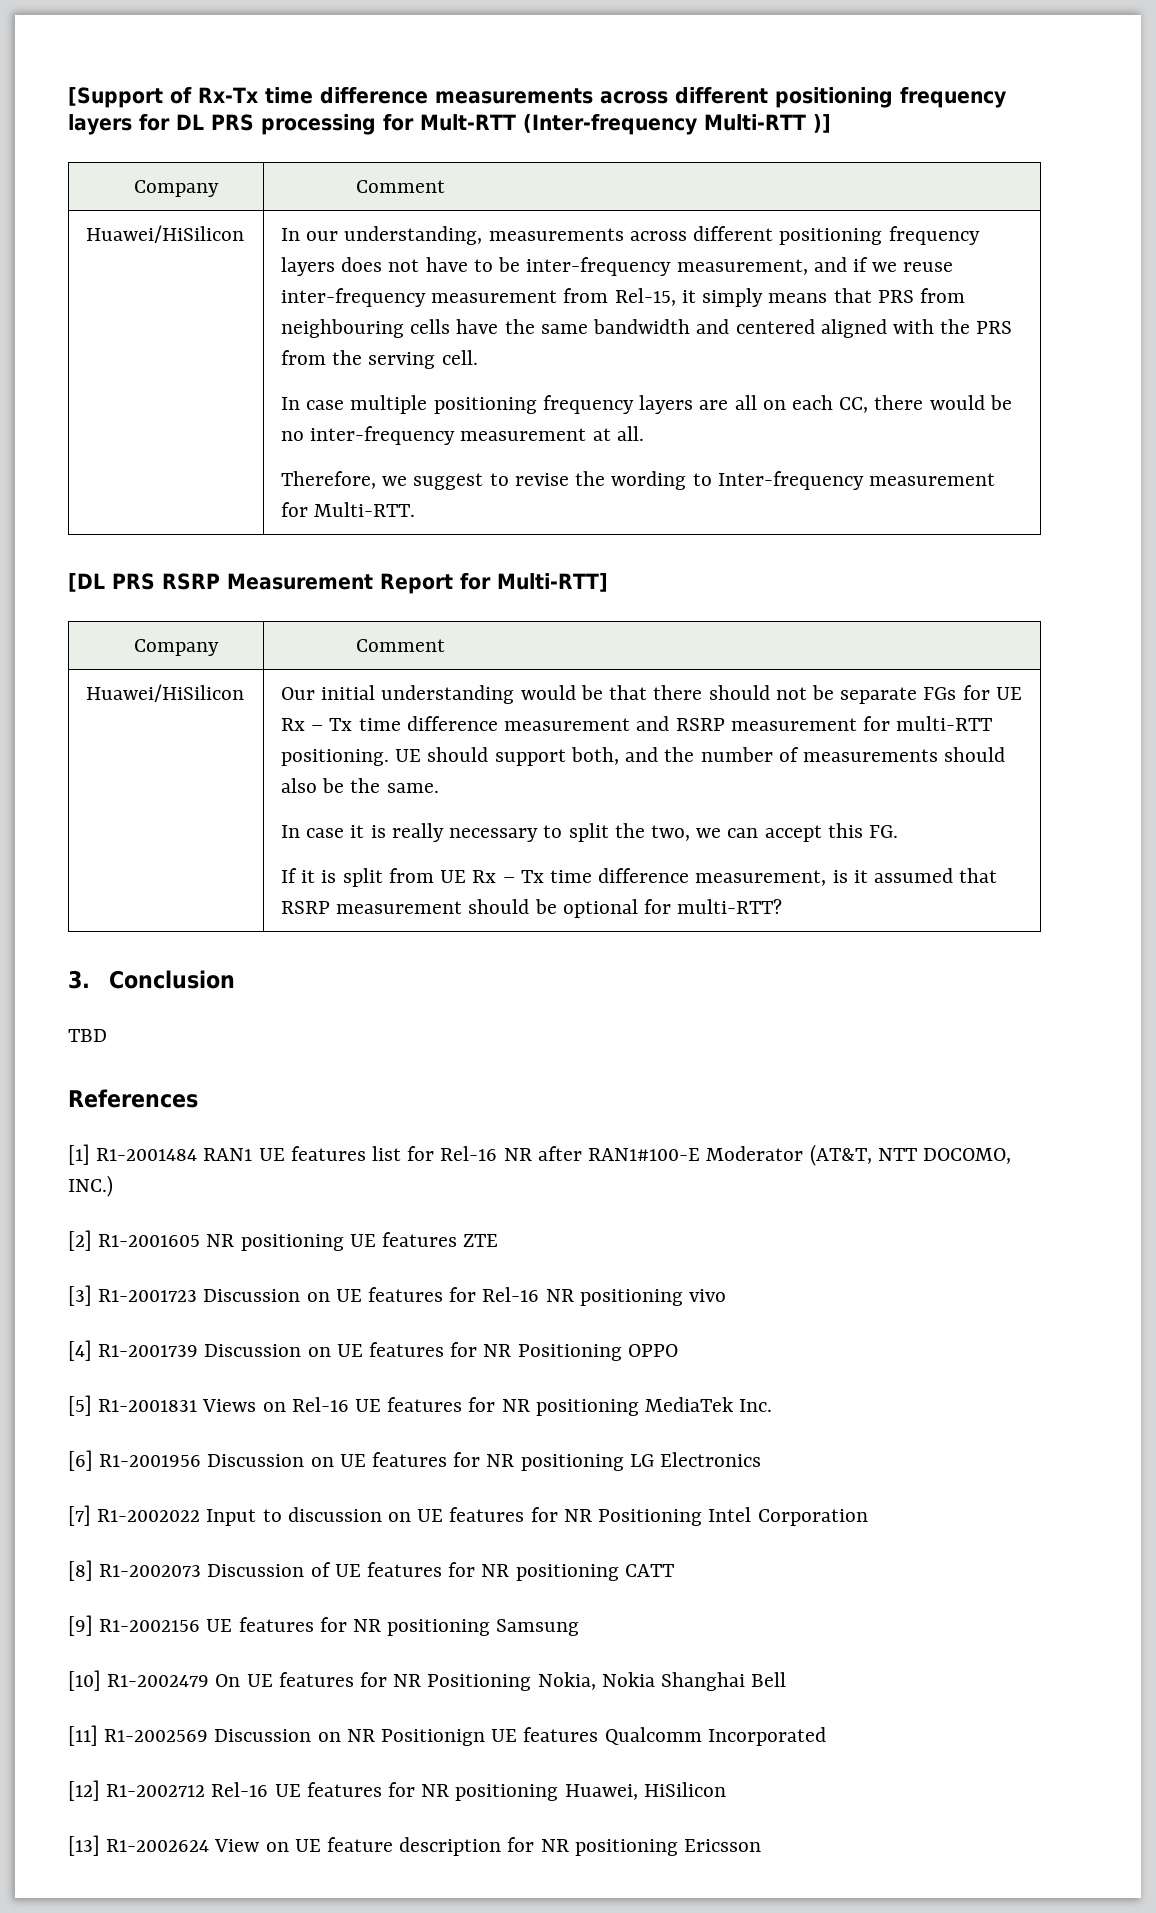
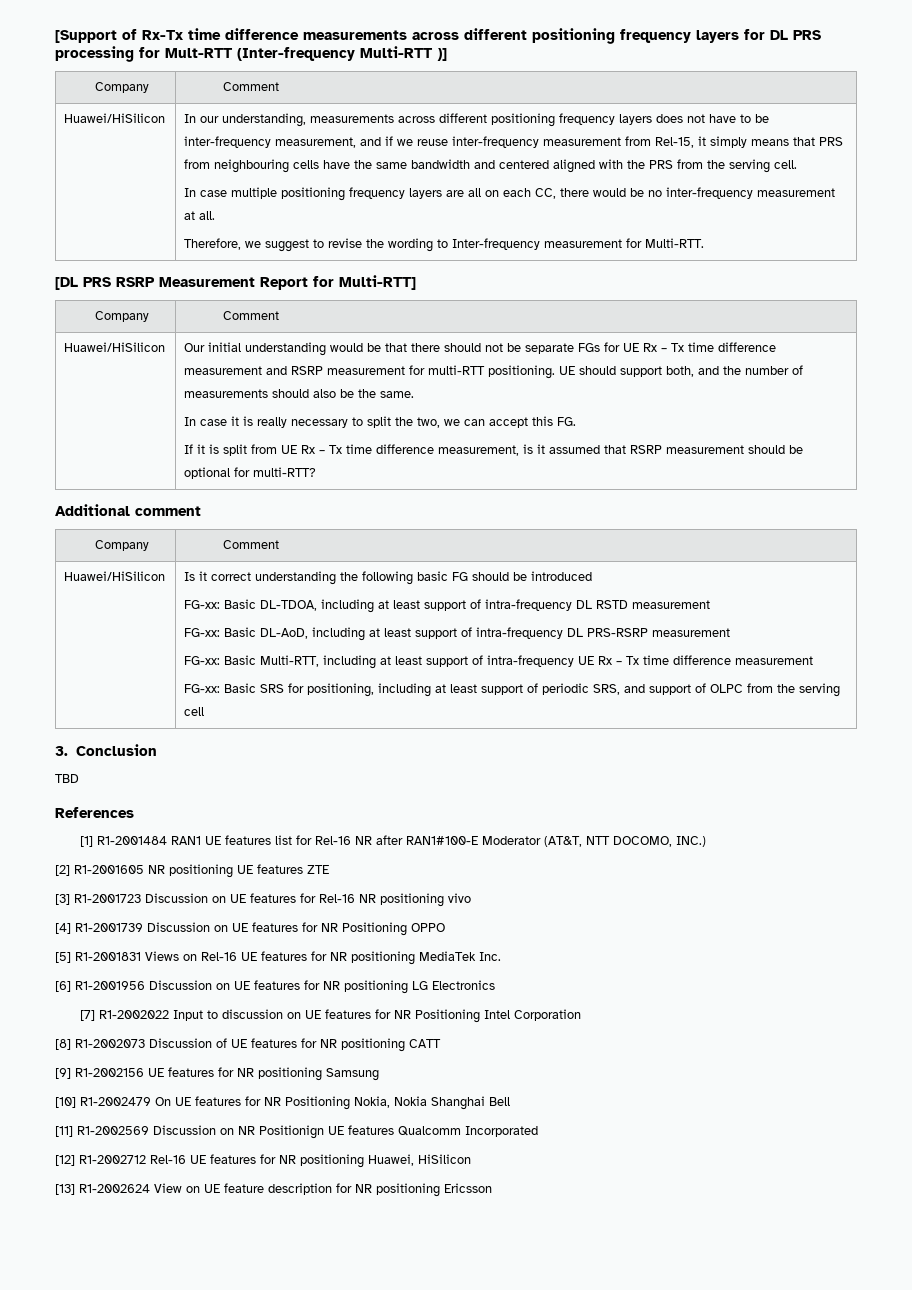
(783, 906) none -> [55,504,201,516] [94,540,149,551] [222,540,279,549] [64,571,166,581] [184,571,593,585] [184,599,711,613] [184,627,731,641] [184,655,814,669] [184,683,841,697] [184,707,205,716] // Additional comment // Company | Comment // Huawei/HiSilicon | Is it correct understanding the following basic FG should be introduced // FG-xx: Basic DL-TDOA, including at least support of intra-frequency DL RSTD measurement // FG-xx: Basic DL-AoD, including at least support of intra-frequency DL PRS-RSRP measurement // FG-xx: Basic Multi-RTT, including at least support of intra-frequency UE Rx – Tx time difference measurement // FG-xx: Basic SRS for positioning, including at least support of periodic SRS, and support of OLPC from the serving cell

